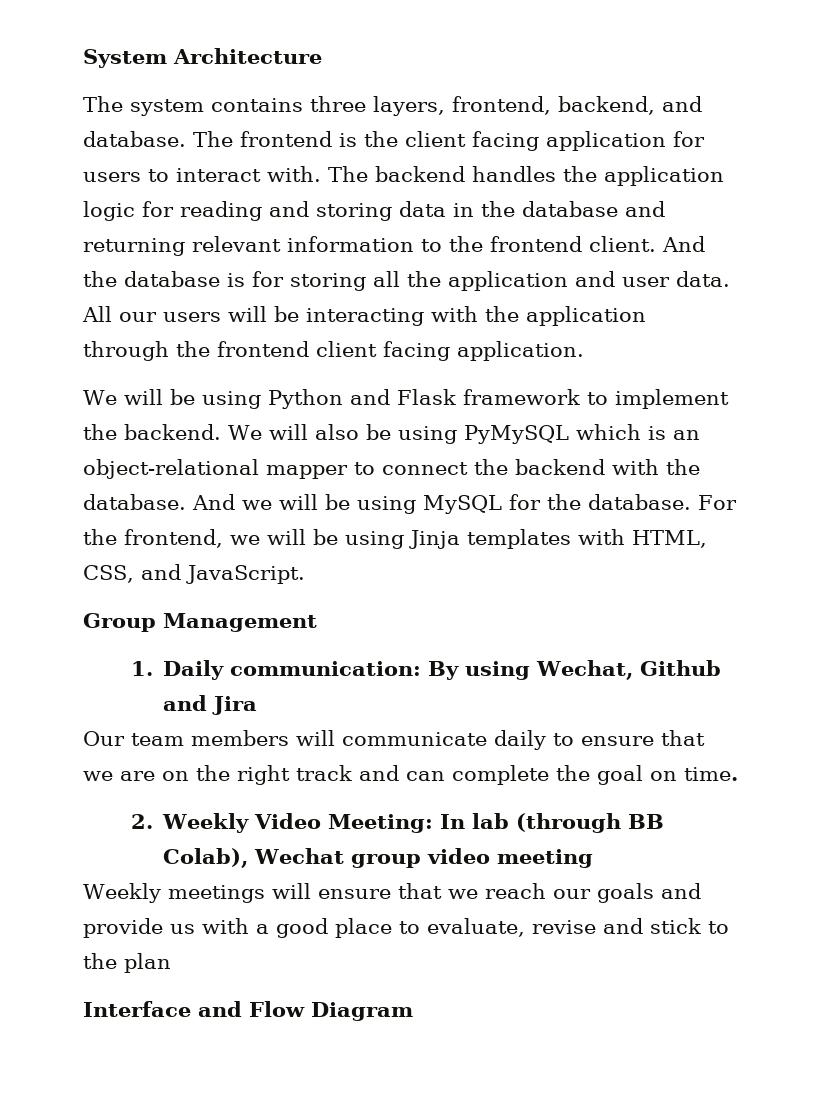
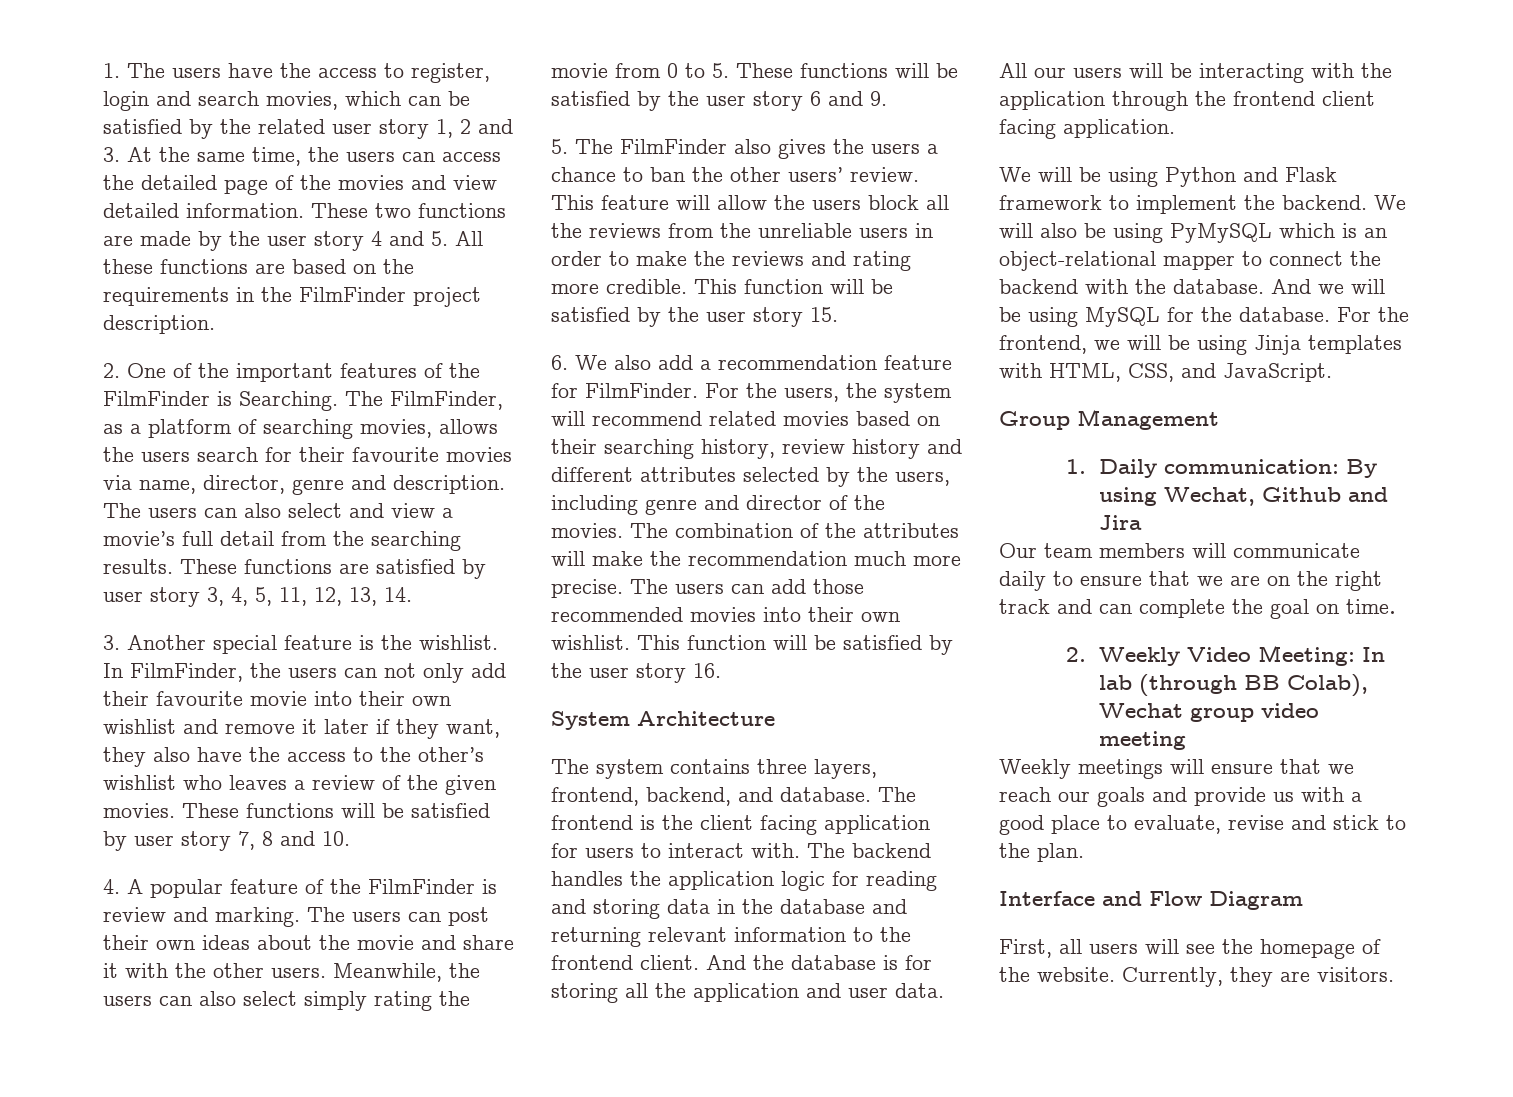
(83, 58) none -> [103,63,490,83] [103,91,470,111] [103,119,513,139] [103,147,501,166] [103,175,497,195] [103,203,506,218] [103,231,483,251] [103,259,414,274] [103,287,481,307] [103,315,215,334] [103,363,480,382] [103,391,503,411] [103,419,498,439] [103,447,512,462] [103,475,505,495] [103,503,453,518] [103,531,461,551] [103,559,486,579] [103,587,412,607] [103,635,498,654] [103,663,506,683] [103,691,451,706] [103,719,500,739] [103,747,484,767] [103,775,496,795] [103,803,490,818] [103,831,350,851] [103,879,497,898] [103,907,489,927] [103,935,514,950] [103,963,480,982] [103,991,470,1011] [551,63,958,78] [551,91,887,111] [551,139,938,159] [551,167,919,182] [551,195,949,210] [551,223,933,238] [551,251,911,271] [551,279,893,294] [551,307,838,327] [551,355,952,370] [551,383,952,403] [551,411,940,426] [551,439,962,459] [551,467,950,487] [551,495,885,515] [551,523,959,538] [551,551,961,566] [551,579,864,598] [551,607,900,622] [551,635,953,655] [551,663,721,683] 1. The users have the access to register, login and search movies, which can be satisfied by the related user story 1, 2 and 3. At the same time, the users can access the detailed page of the movies and view detailed information. These two functions are made by the user story 4 and 5. All these functions are based on the requirements in the FilmFinder project description. // 2. One of the important features of the FilmFinder is Searching. The FilmFinder, as a platform of searching movies, allows the users search for their favourite movies via name, director, genre and description. The users can also select and view a movie’s full detail from the searching results. These functions are satisfied by user story 3, 4, 5, 11, 12, 13, 14. // 3. Another special feature is the wishlist. In FilmFinder, the users can not only add their favourite movie into their own wishlist and remove it later if they want, they also have the access to the other’s wishlist who leaves a review of the given movies. These functions will be satisfied by user story 7, 8 and 10. // 4. A popular feature of the FilmFinder is review and marking. The users can post their own ideas about the movie and share it with the other users. Meanwhile, the users can also select simply rating the movie from 0 to 5. These functions will be satisfied by the user story 6 and 9. // 5. The FilmFinder also gives the users a chance to ban the other users’ review. This feature will allow the users block all the reviews from the unreliable users in order to make the reviews and rating more credible. This function will be satisfied by the user story 15. // 6. We also add a recommendation feature for FilmFinder. For the users, the system will recommend related movies based on their searching history, review history and different attributes selected by the users, including genre and director of the movies. The combination of the attributes will make the recommendation much more precise. The users can add those recommended movies into their own wishlist. This function will be satisfied by the user story 16. //
[124,953,171,973] plan -> [1037,843,1084,862] plan.
(413, 1011) none -> [999,939,1381,959] [999,967,1394,987] // First, all users will see the homepage of the website. Currently, they are visitors.

